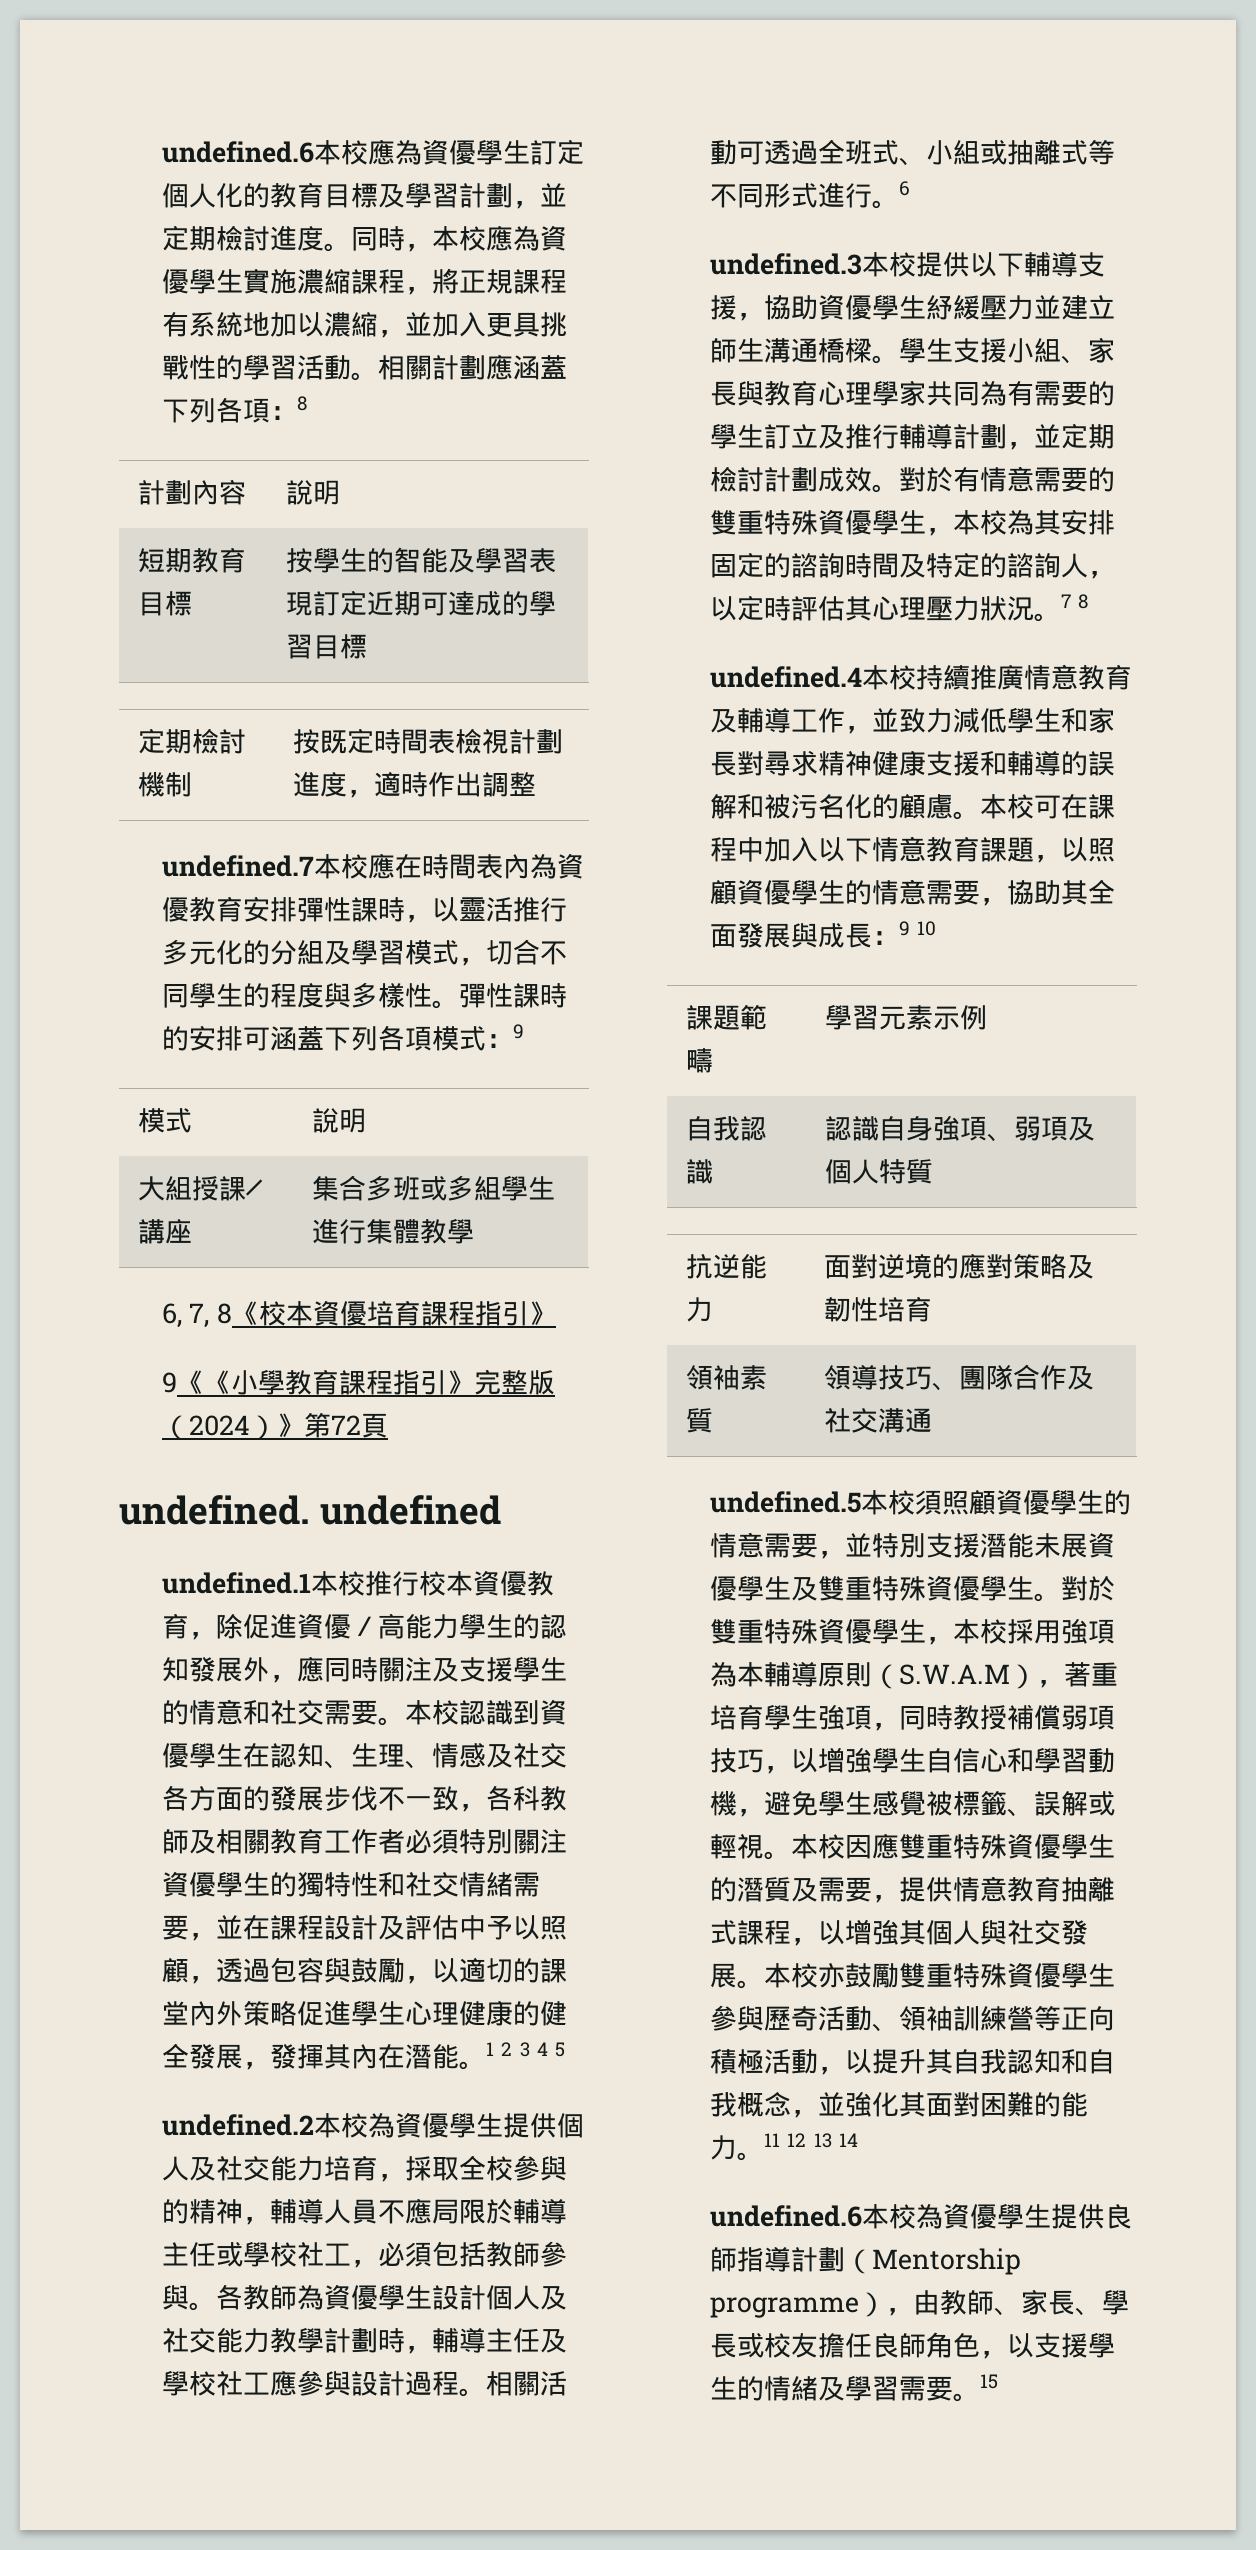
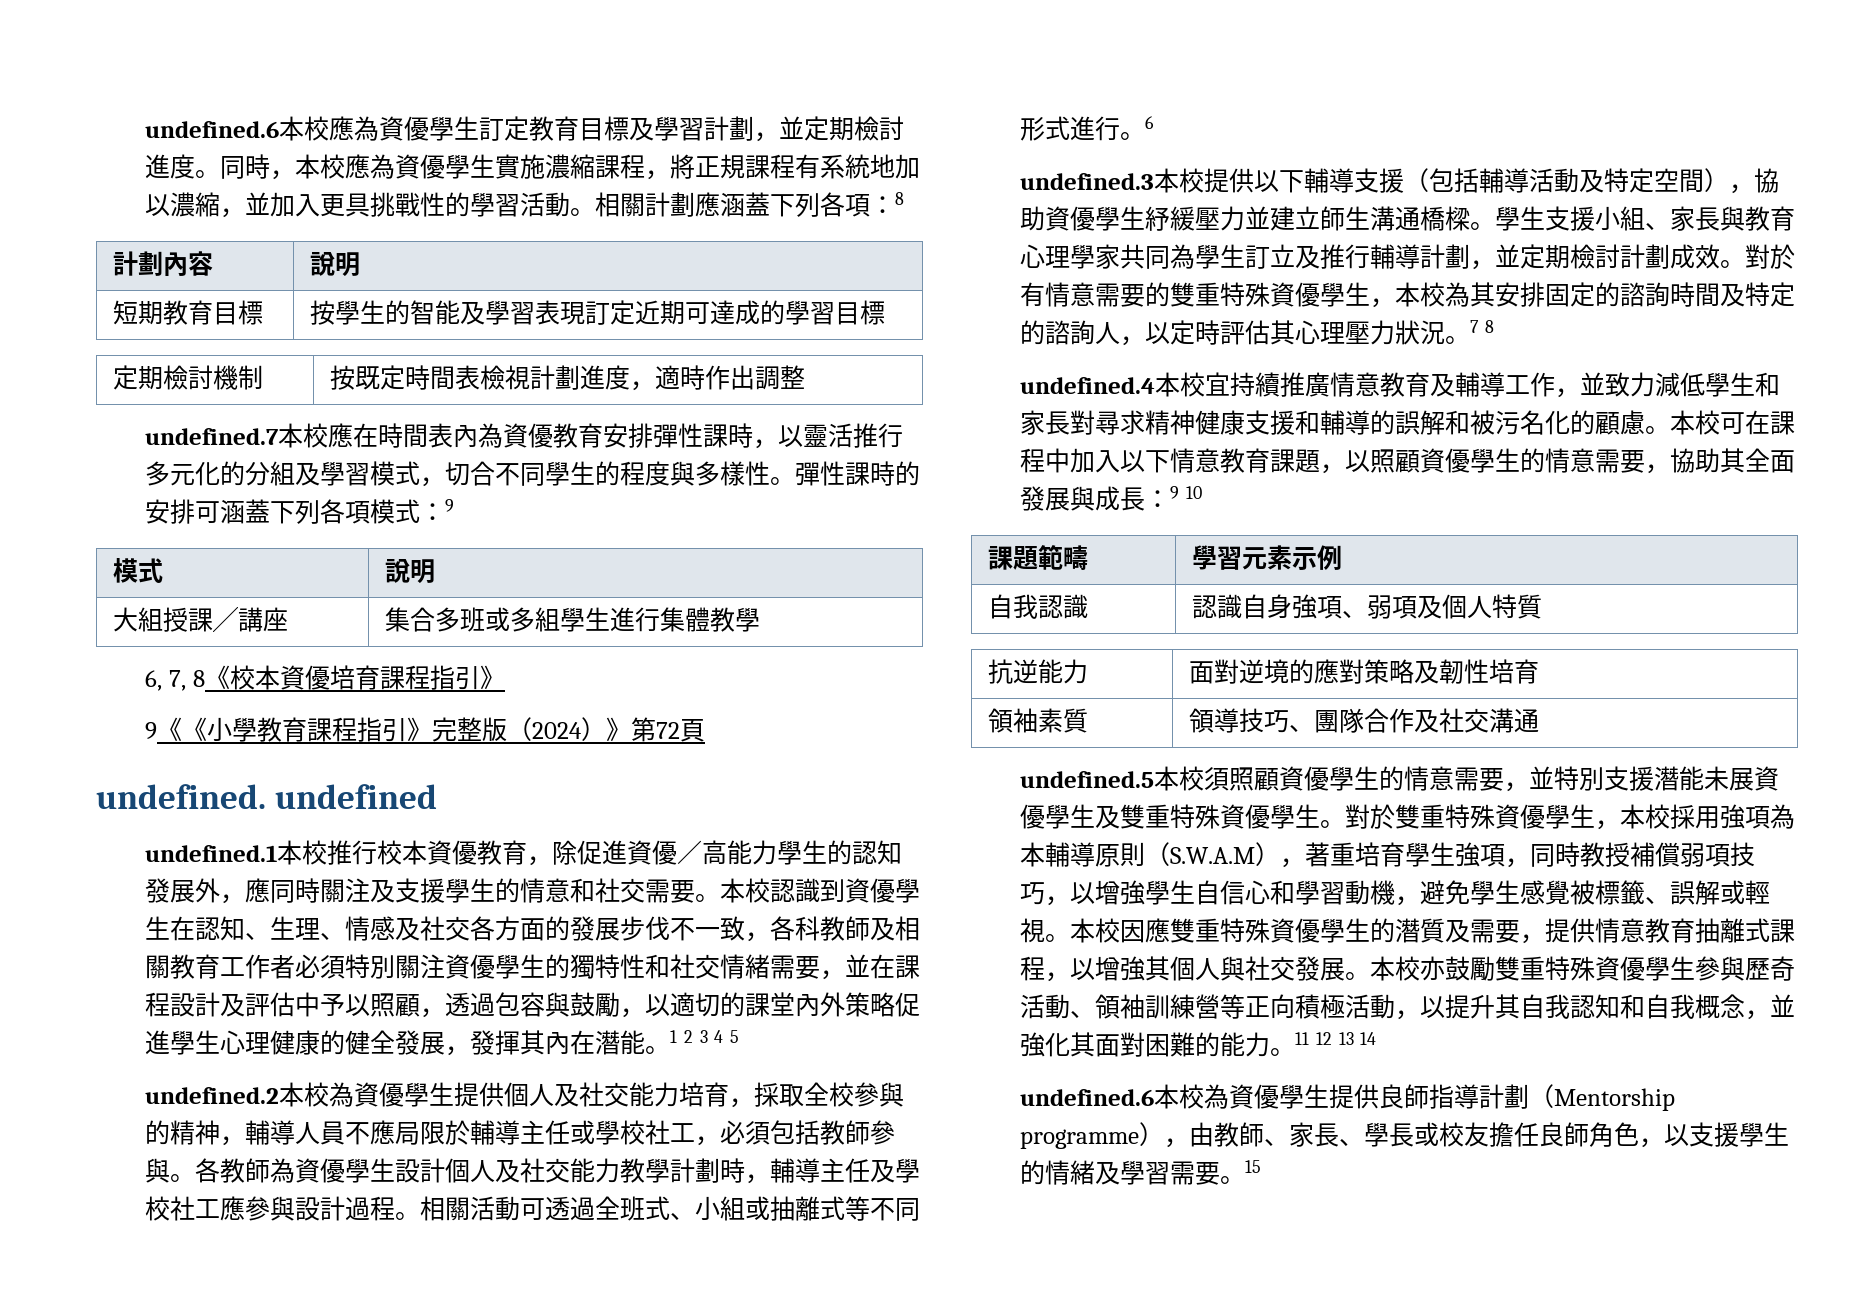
[162,183,271,208] 個人化的 -> (530, 128) none
(738, 307) none -> [1404,168,1730,193] （包括輔導活動及特定空間）
[1007,381,1116,406] 有需要的 -> (1196, 256) none
(917, 677) none -> [1205,372,1231,396] 宜

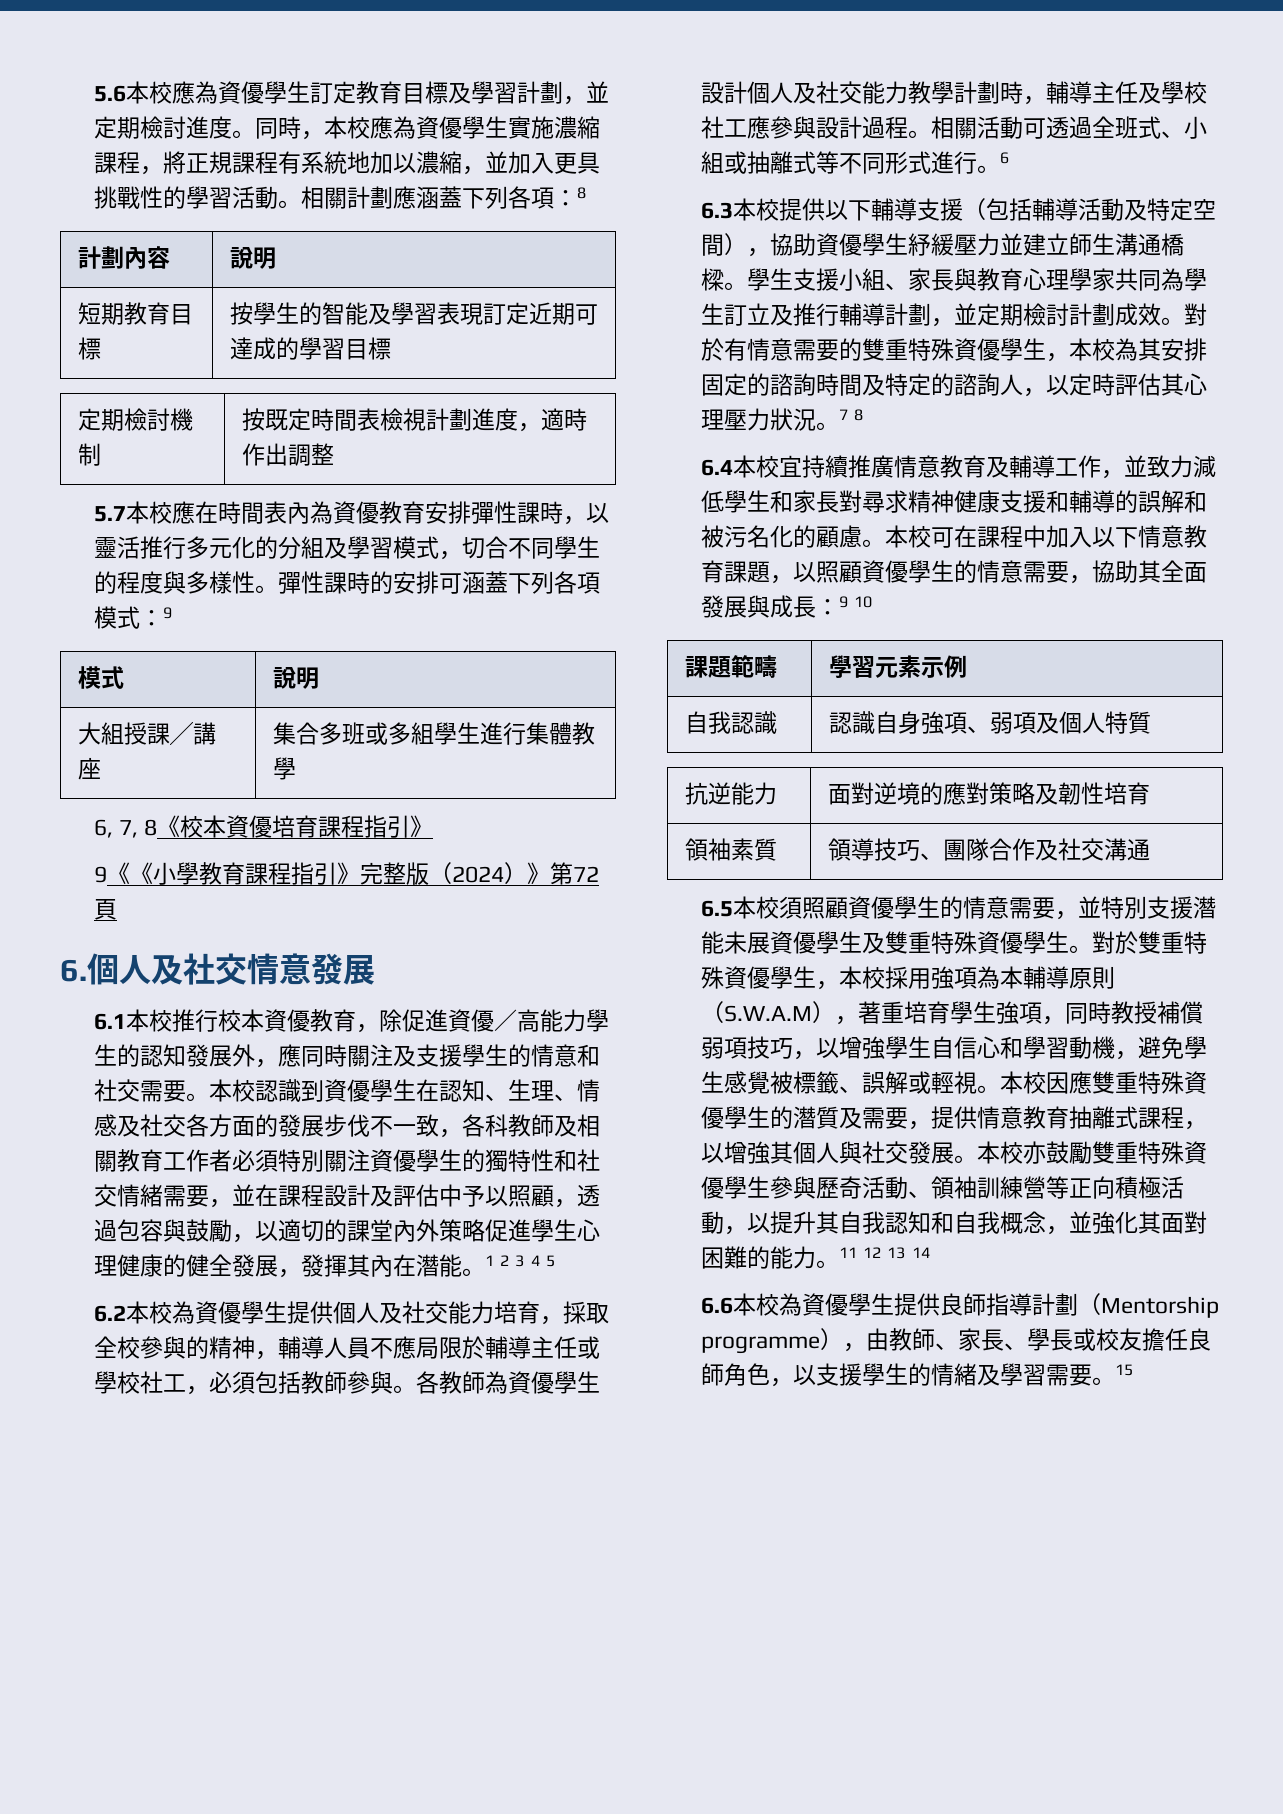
[145,121,280,138] undefined.6 -> [94,85,127,102] 5.6
[145,428,280,445] undefined.7 -> [94,506,127,522] 5.7
[96,784,438,809] [145,845,278,862] undefined. undefined // undefined.1 -> [60,953,375,985] [94,1013,127,1030] 6.個人及社交情意發展 // 6.1
[145,1087,280,1104] undefined.2 -> [94,1305,127,1322] 6.2
[1020,173,1155,190] undefined.3 -> [701,202,734,219] 6.3
[1020,377,1156,394] undefined.4 -> [701,459,734,476] 6.4
[1020,771,1155,788] undefined.5 -> [701,900,734,917] 6.5
[1020,1089,1155,1106] undefined.6 -> [701,1297,734,1314] 6.6

